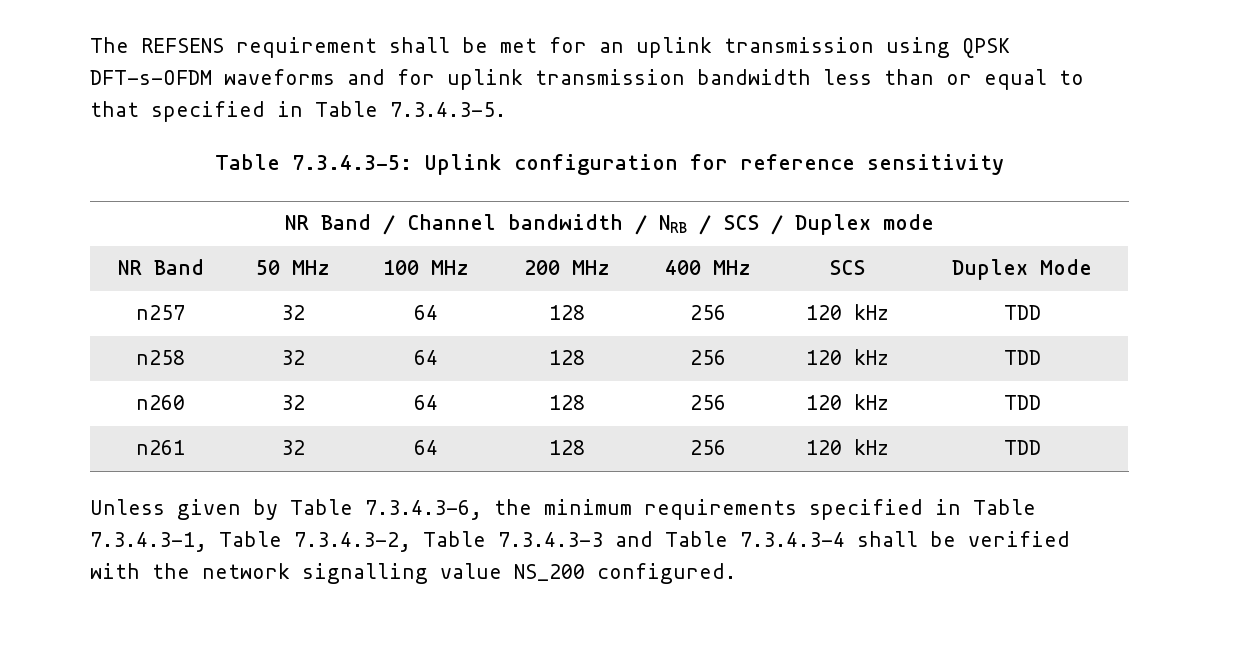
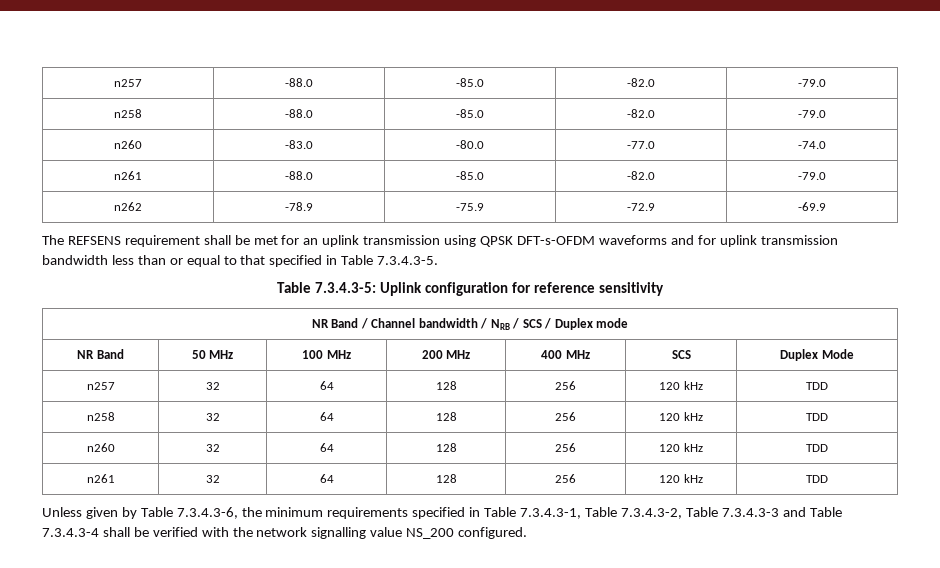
(90, 45) none -> [114,79,142,87] [285,78,313,87] [456,78,484,87] [627,78,655,87] [798,79,826,87] [114,109,142,118] [285,109,313,118] [456,109,484,118] [627,109,655,118] [798,110,826,118] [114,140,142,149] [285,140,313,149] [456,140,484,149] [627,141,655,149] [798,141,826,149] [114,171,142,180] [285,171,313,180] [456,171,484,180] [627,171,655,180] [798,172,826,180] [114,202,142,211] [285,202,313,211] [456,203,484,211] [627,203,655,211] [798,202,826,211] n257 | -88.0 | -85.0 | -82.0 | -79.0 // n258 | -88.0 | -85.0 | -82.0 | -79.0 // n260 | -83.0 | -80.0 | -77.0 | -74.0 // n261 | -88.0 | -85.0 | -82.0 | -79.0 // n262 | -78.9 | -75.9 | -72.9 | -69.9 //

